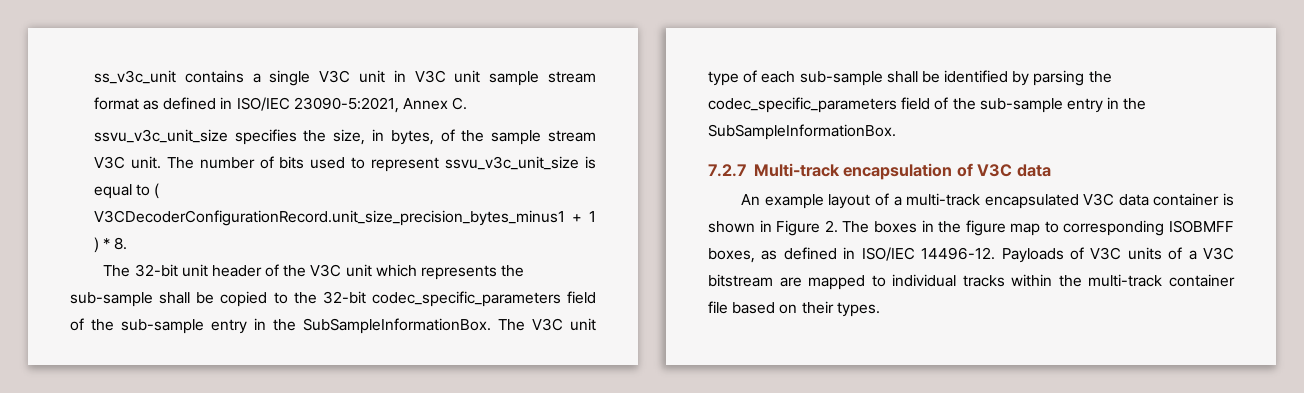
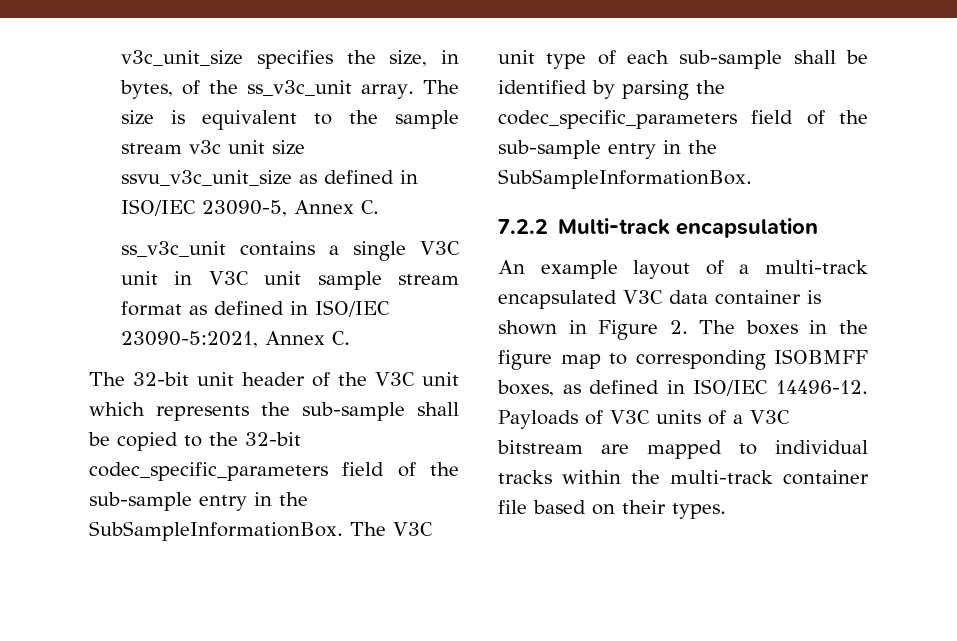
(93, 77) none -> [121,50,459,69] [120,80,459,99] [121,110,459,130] [121,140,306,155] [121,170,419,186] [121,199,380,217] v3c_unit_size specifies the size, in bytes, of the ss_v3c_unit array. The size is equivalent to the sample stream v3c unit size ssvu_v3c_unit_size as defined in ISO/IEC 23090-5, Annex C. //
[93,129,596,145] [93,156,596,172] [93,183,160,199] [93,210,596,226] [93,237,128,253] // ssvu_v3c_unit_size specifies the size, in bytes, of the sample stream V3C unit. The number of bits used to represent ssvu_v3c_unit_size is equal to ( V3CDecoderConfigurationRecord.unit_size_precision_bytes_minus1 + 1 ) * 8. -> (351, 338) none
[708,164,746,177] 7.2.7 -> [498,219,548,234] 7.2.2
[956,163,1051,177] of V3C data -> (819, 228) none

